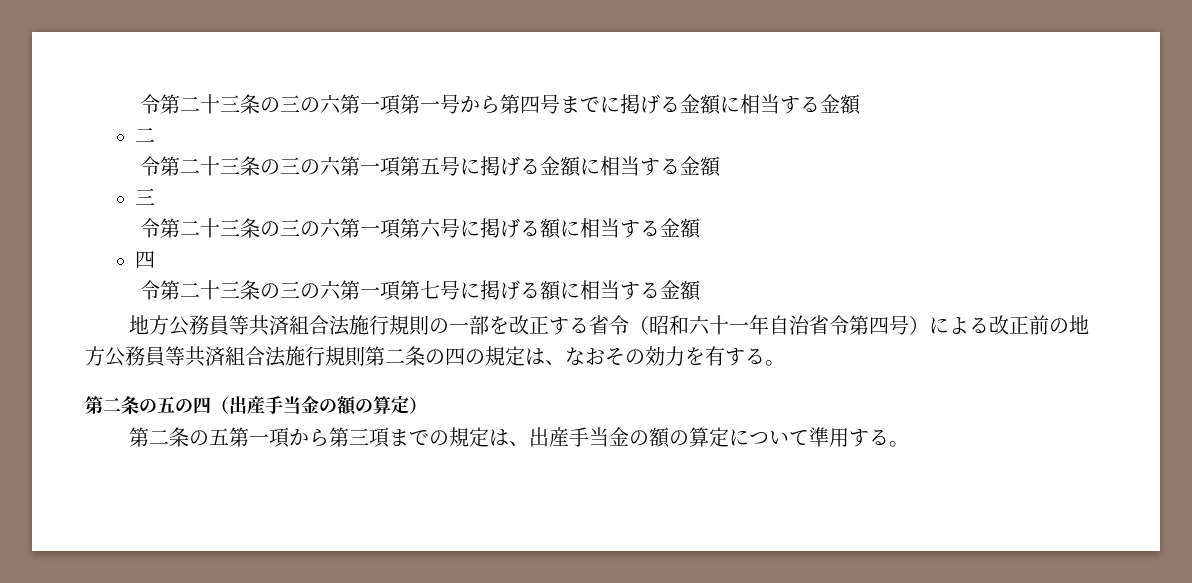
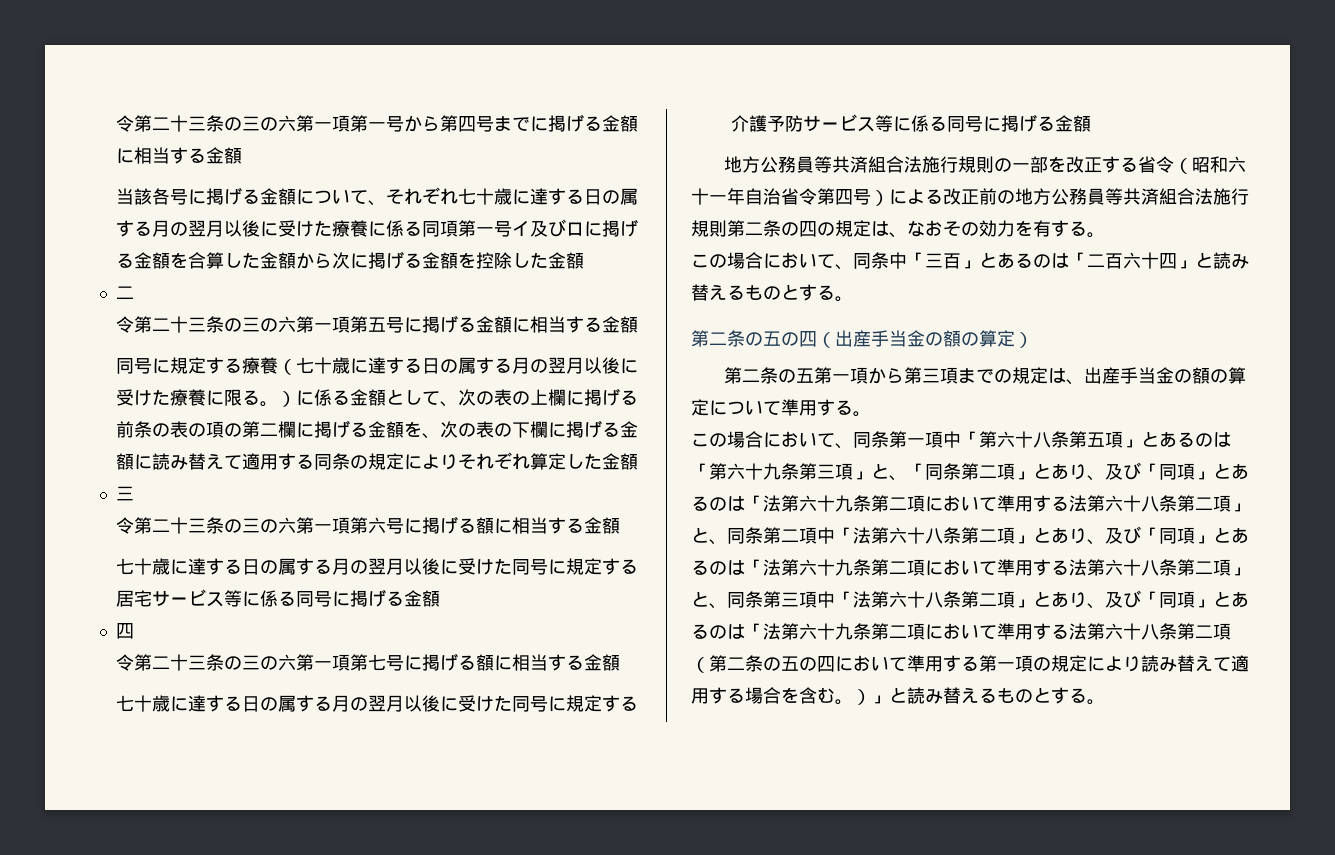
(862, 104) none -> [116,187,639,206] [116,219,639,237] [116,251,585,269] // 当該各号に掲げる金額について、それぞれ七十歳に達する日の属する月の翌月以後に受けた療養に係る同項第一号イ及びロに掲げる金額を合算した金額から次に掲げる金額を控除した金額
(722, 166) none -> [116,357,639,375] [116,388,639,407] [116,420,639,439] [116,452,639,470] // 同号に規定する療養（七十歳に達する日の属する月の翌月以後に受けた療養に限る。）に係る金額として、次の表の上欄に掲げる前条の表の項の第二欄に掲げる金額を、次の表の下欄に掲げる金額に読み替えて適用する同条の規定によりそれぞれ算定した金額
(702, 228) none -> [116,558,639,575] [116,589,441,607] // 七十歳に達する日の属する月の翌月以後に受けた同号に規定する居宅サービス等に係る同号に掲げる金額
(702, 290) none -> [116,695,639,712] [731,114,1092,132] // 七十歳に達する日の属する月の翌月以後に受けた同号に規定する介護予防サービス等に係る同号に掲げる金額
(785, 363) none -> [691,252,1249,270] [691,284,853,302] // この場合において、同条中「三百」とあるのは「二百六十四」と読み替えるものとする。
(910, 444) none -> [691,431,1231,449] [691,462,1249,481] [691,495,1249,512] [691,526,1249,545] [691,559,1249,576] [691,590,1249,609] [691,623,1231,640] [691,655,1249,673] [691,687,1105,705] // この場合において、同条第一項中「第六十八条第五項」とあるのは「第六十九条第三項」と、「同条第二項」とあり、及び「同項」とあるのは「法第六十九条第二項において準用する法第六十八条第二項」と、同条第二項中「法第六十八条第二項」とあり、及び「同項」とあるのは「法第六十九条第二項において準用する法第六十八条第二項」と、同条第三項中「法第六十八条第二項」とあり、及び「同項」とあるのは「法第六十九条第二項において準用する法第六十八条第二項（第二条の五の四において準用する第一項の規定により読み替えて適用する場合を含む。）」と読み替えるものとする。

